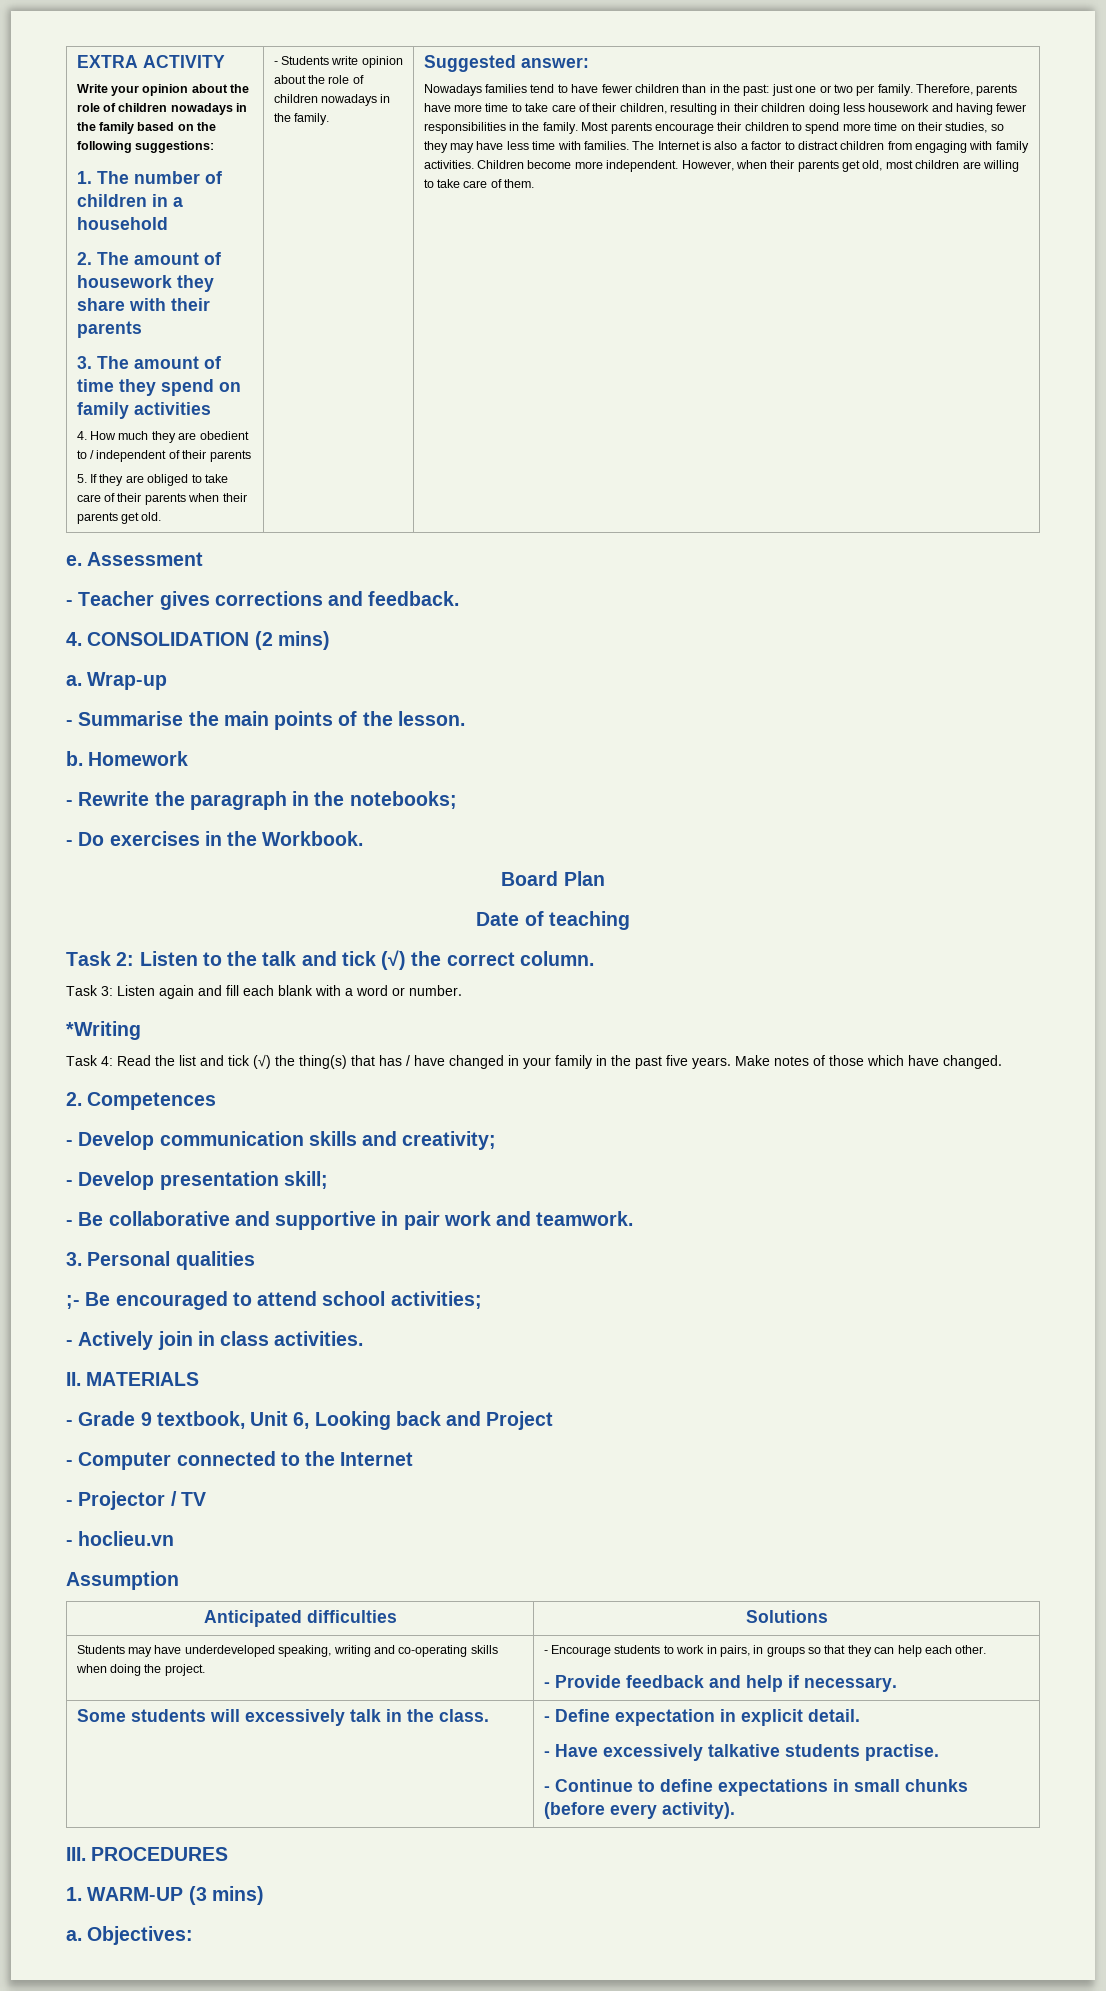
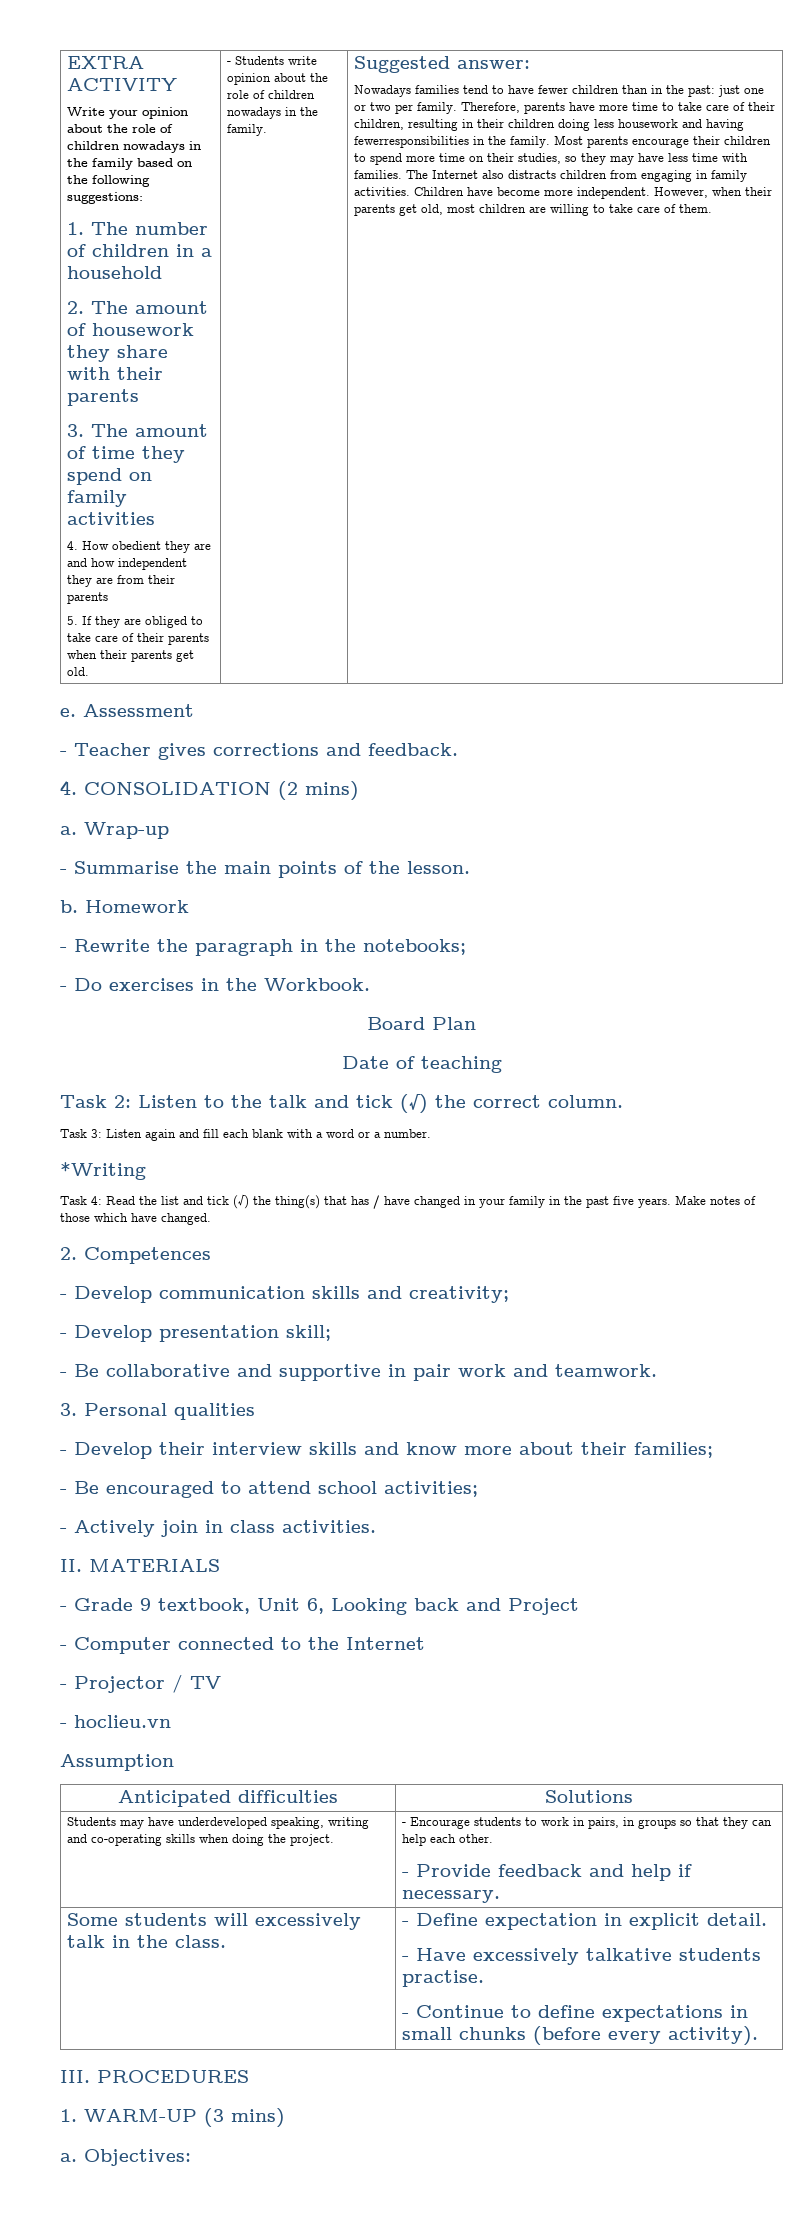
[118,431,249,443] [76,450,180,462] much they are obedient to / independent of -> [112,541,212,553] [67,558,188,570] [67,575,145,587] obedient they are and how independent they are from
[996,103,1027,112] [423,122,506,134] fewer responsibilities -> [354,136,470,148] fewerresponsibilities
[702,141,838,150] is also a factor to distract -> [482,170,557,179] also distracts
[969,141,993,150] with -> [696,170,709,179] in
(525, 164) none -> [467,187,494,196] have
(405, 991) none -> [374,1132,381,1138] a
[66,1295,80,1309] ;- -> [60,1442,713,1459] [60,1489,67,1494] - Develop their interview skills and know more about their families; // -

